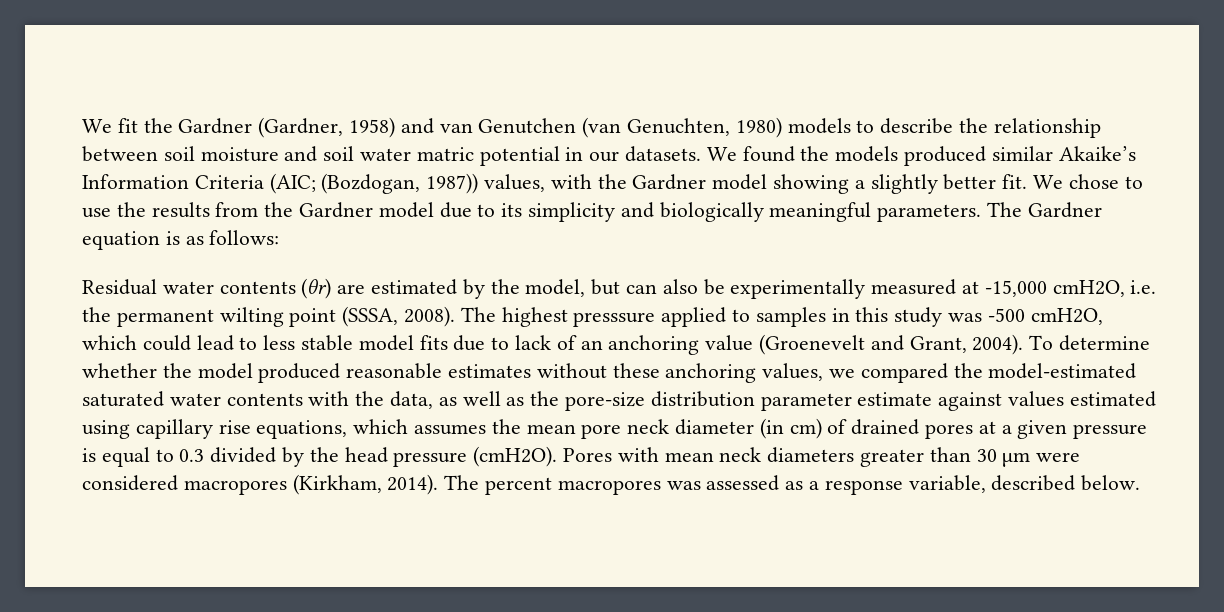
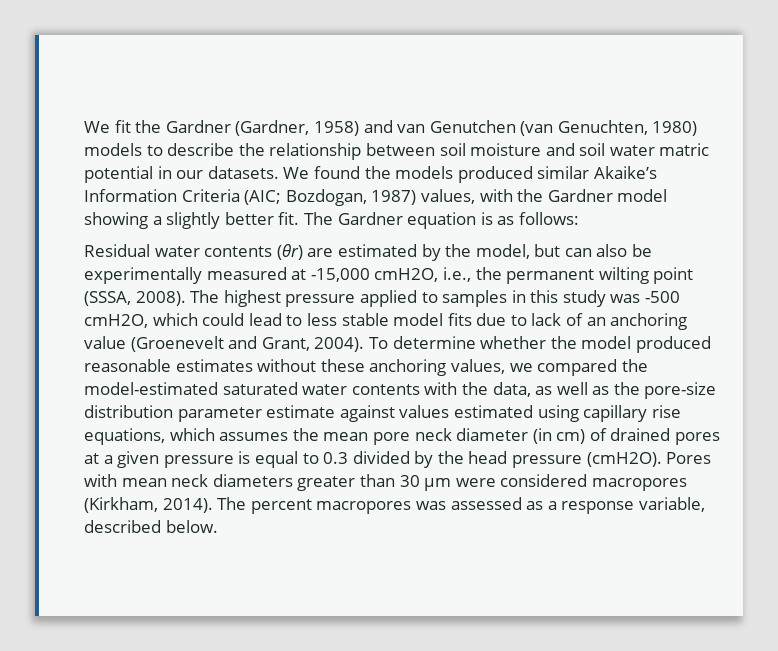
[321,173,479,194] (Bozdogan, 1987)) -> [285,189,417,206] Bozdogan, 1987)
[1033,174,1143,189] [82,202,982,222] We chose to use the results from the Gardner model due to its simplicity and biologically meaningful parameters. -> (300, 218) none
[1130,280,1157,294] i.e. -> [442,267,471,282] i.e.,
[573,312,656,327] presssure -> [285,294,356,307] pressure

